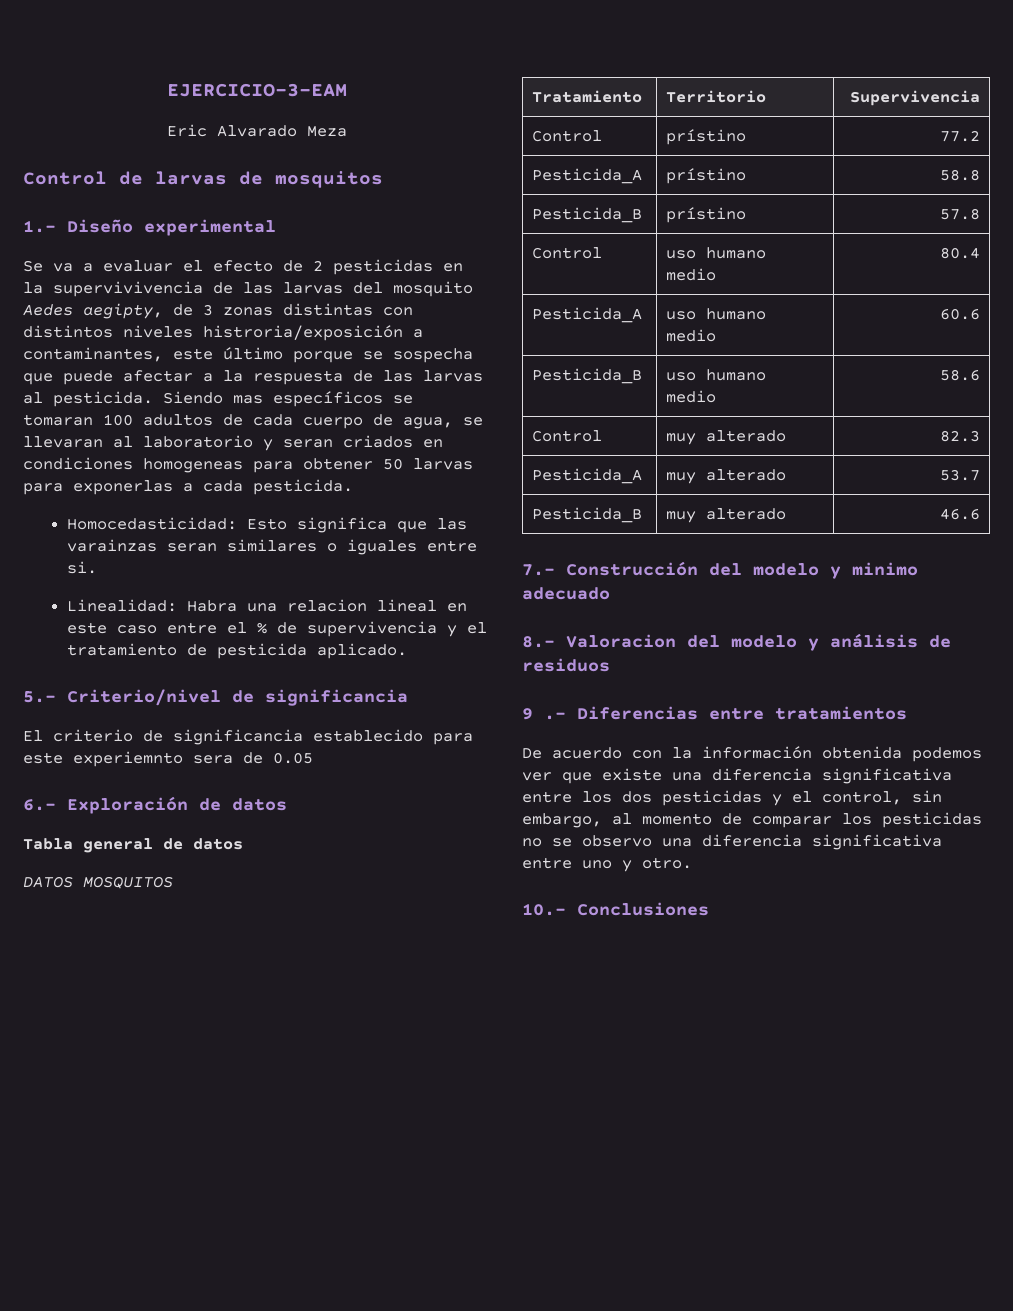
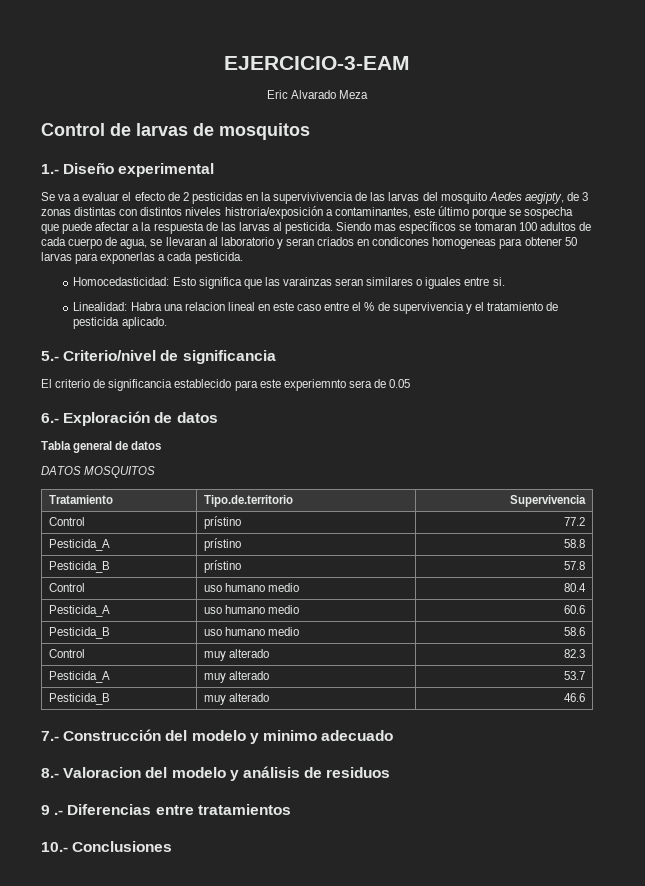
[23,457,133,470] condiciones -> [372,237,430,246] condicones
[666,90,767,103] Territorio -> [203,495,293,507] Tipo.de.territorio
[522,746,982,762] [522,768,952,784] [522,790,942,806] [522,812,982,828] [522,834,942,850] [522,857,692,872] // De acuerdo con la información obtenida podemos ver que existe una diferencia significativa entre los dos pesticidas y el control, sin embargo, al momento de comparar los pesticidas no se observo una diferencia significativa entre uno y otro. -> (291, 809) none

